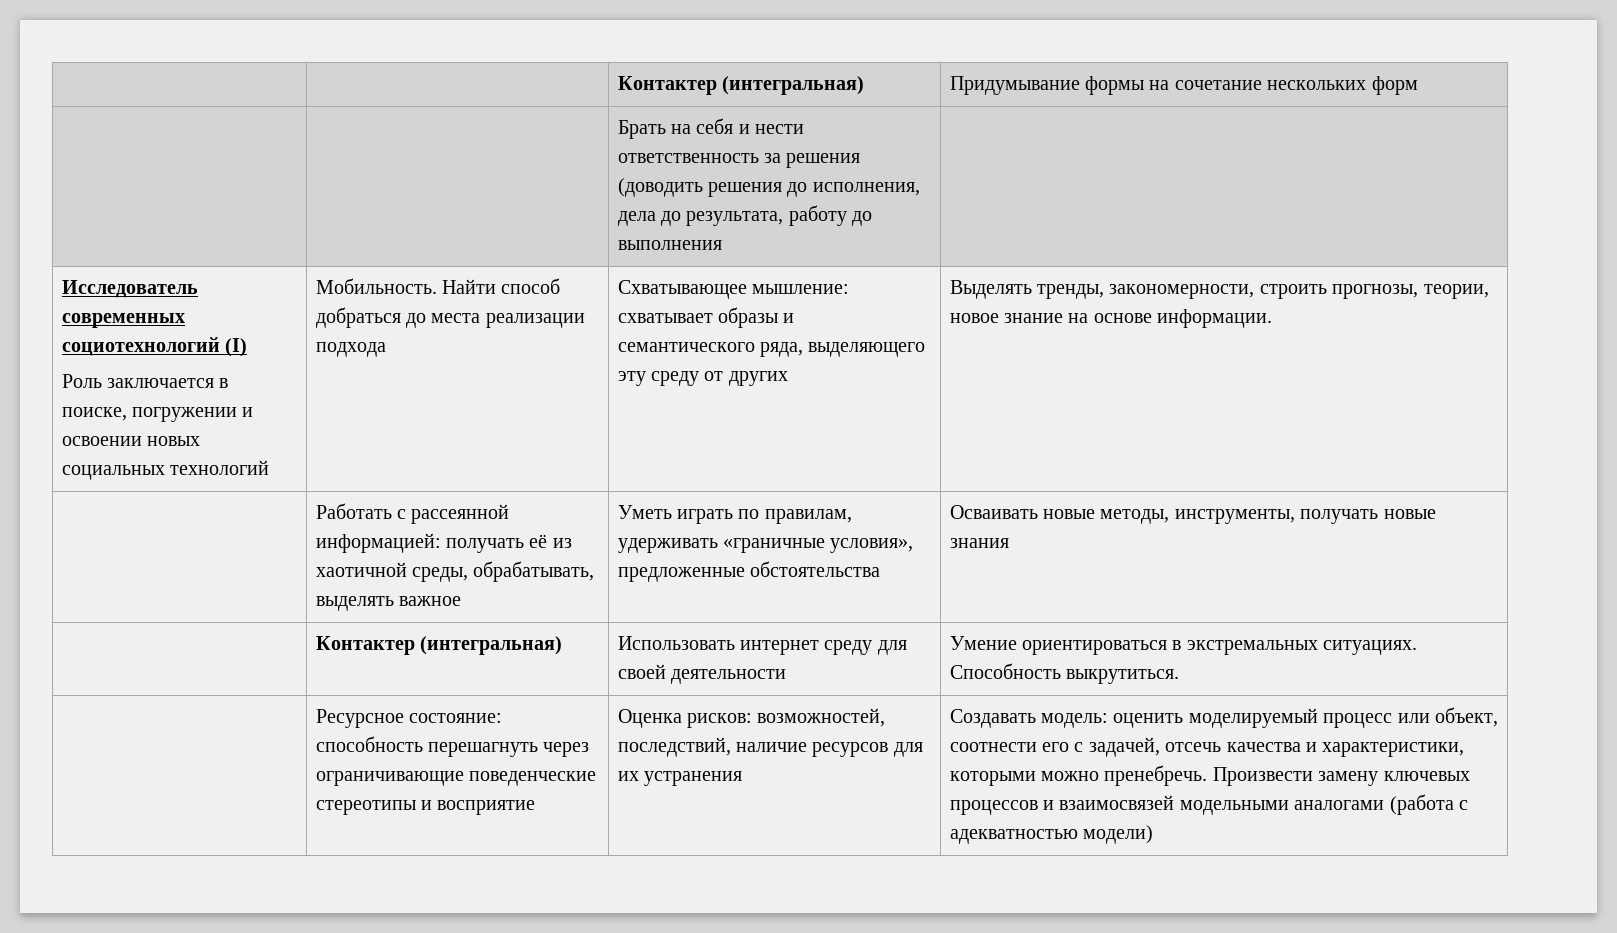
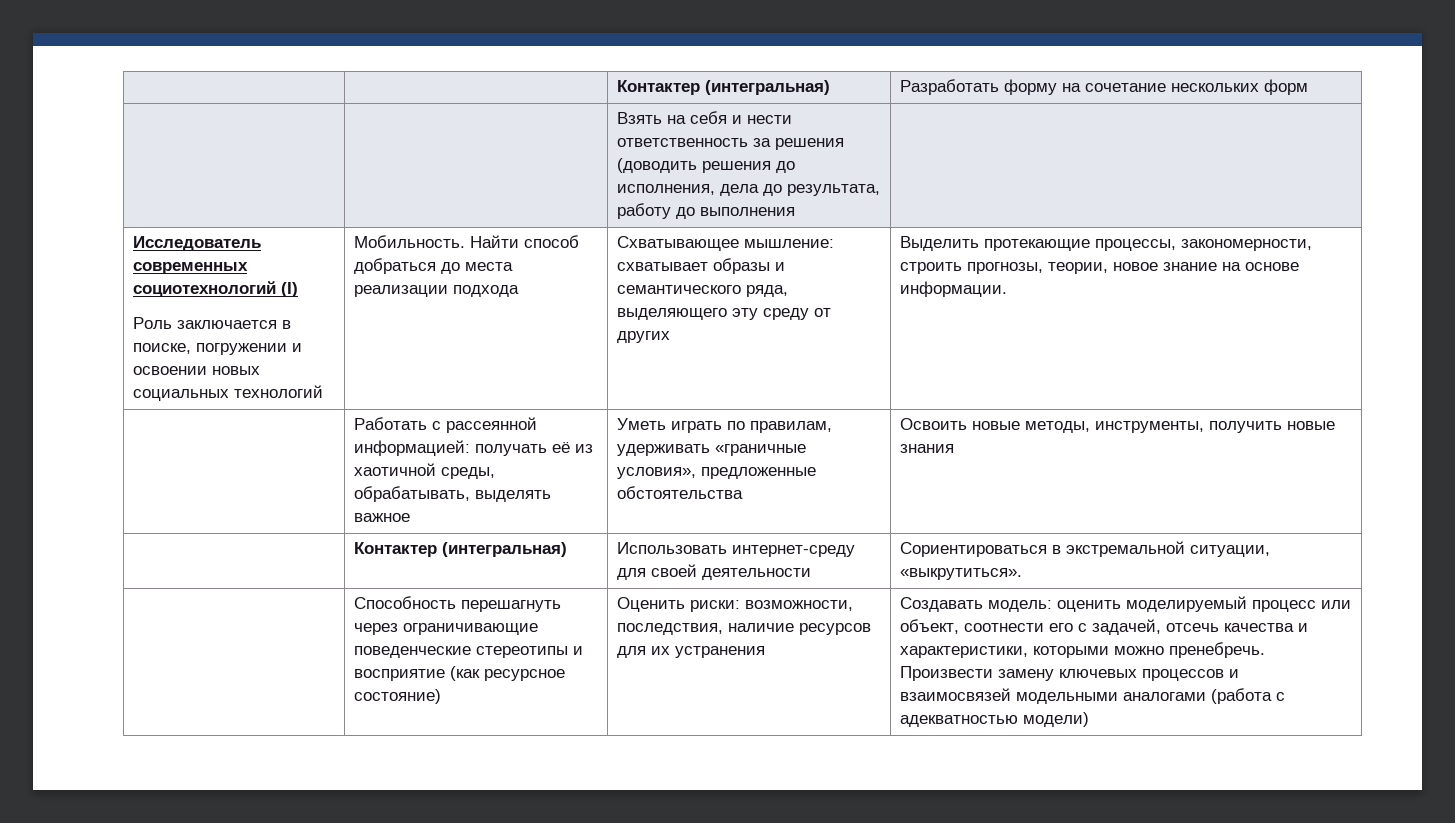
[617,76,864,95] [949,76,1144,95] | | Контактер (интегральная) | Придумывание формы -> [617,80,831,95] [900,79,1058,95] | | Контактер (интегральная) | Разработать форму
[617,120,666,139] Брать -> [617,112,663,124] Взять
[949,280,1104,299] Выделять тренды, -> [900,236,1177,251] Выделить протекающие процессы,
[949,505,1038,519] Осваивать -> [900,418,968,430] Освоить
[1300,509,1379,524] получать -> [1209,421,1283,433] получить
[739,640,873,655] интернет среду -> [732,545,856,557] интернет-среду
[949,636,1418,655] [949,663,1179,684] [315,709,502,728] [315,736,423,752] Умение ориентироваться в экстремальных ситуациях. Способность выкрутиться. // | Ресурсное состояние: способность -> [900,541,1271,557] [900,568,1023,580] [354,596,457,609] Сориентироваться в экстремальной ситуации, «выкрутиться». // | Способность
[617,708,886,728] [617,737,731,757] | Оценка рисков: возможностей, последствий, -> [450,666,566,681] [354,689,442,704] [617,597,854,612] [617,623,724,635] (как ресурсное состояние) | Оценить риски: возможности, последствия,

